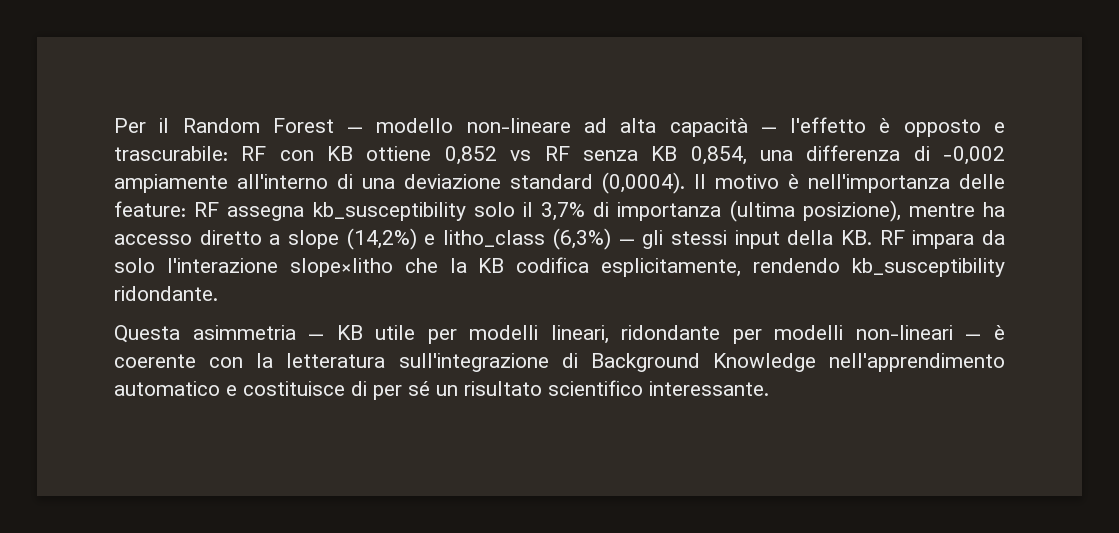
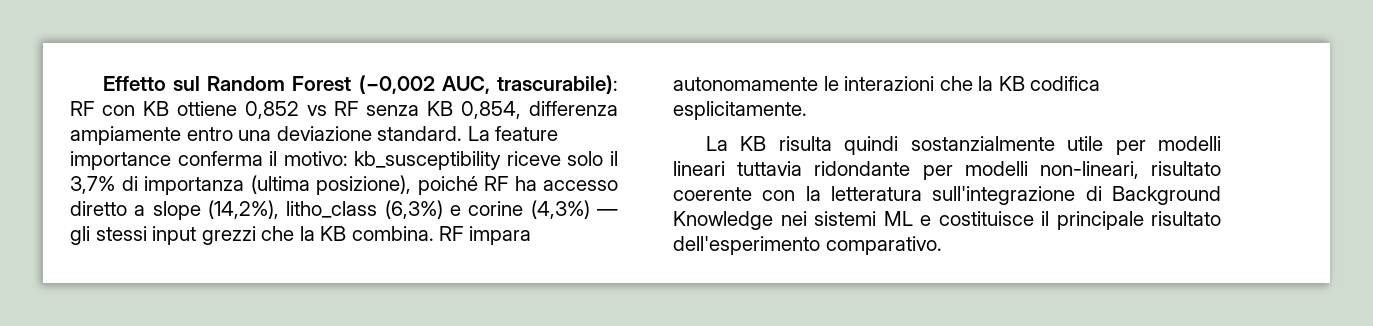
[114,117,1006,137] [114,146,228,161] Per il Random Forest — modello non-lineare ad alta capacità — l'effetto è opposto e trascurabile: -> [102,75,618,94] Effetto sul Random Forest (−0,002 AUC, trascurabile):
[759,145,1006,165] [114,172,1005,194] [114,201,466,221] una differenza di −0,002 ampiamente all'interno di una deviazione standard (0,0004). Il motivo è nell'importanza delle feature: RF assegna kb_susceptibility -> [528,101,618,116] [70,126,559,145] [70,151,561,170] differenza ampiamente entro una deviazione standard. La feature importance conferma il motivo: kb_susceptibility riceve
[908,203,975,217] mentre -> [417,176,508,195] poiché RF
[346,228,1005,250] [114,257,1006,277] [114,286,218,301] [114,325,363,343] (14,2%) e litho_class (6,3%) — gli stessi input della KB. RF impara da solo l'interazione slope×litho che la KB codifica esplicitamente, rendendo kb_susceptibility ridondante. // Questa asimmetria — KB -> [208,200,618,219] [70,226,531,245] [673,76,1101,91] [673,101,807,120] [705,136,1055,155] (14,2%), litho_class (6,3%) e corine (4,3%) — gli stessi input grezzi che la KB combina. RF impara autonomamente le interazioni che la KB codifica esplicitamente. // La KB risulta quindi sostanzialmente
[550,325,609,344] lineari, -> [673,161,803,176] lineari tuttavia
[855,325,1006,340] non-lineari — è -> [1039,161,1221,179] non-lineari, risultato
[829,353,1005,372] [114,380,769,400] nell'apprendimento automatico e costituisce di per sé un risultato scientifico interessante. -> [780,211,1221,230] [673,236,942,255] nei sistemi ML e costituisce il principale risultato dell'esperimento comparativo.

